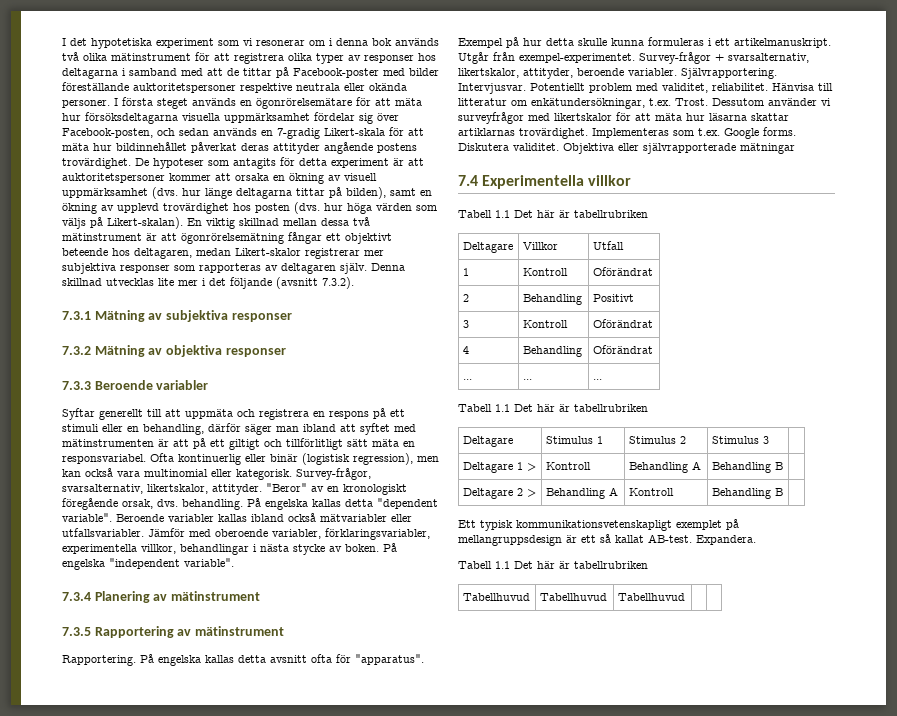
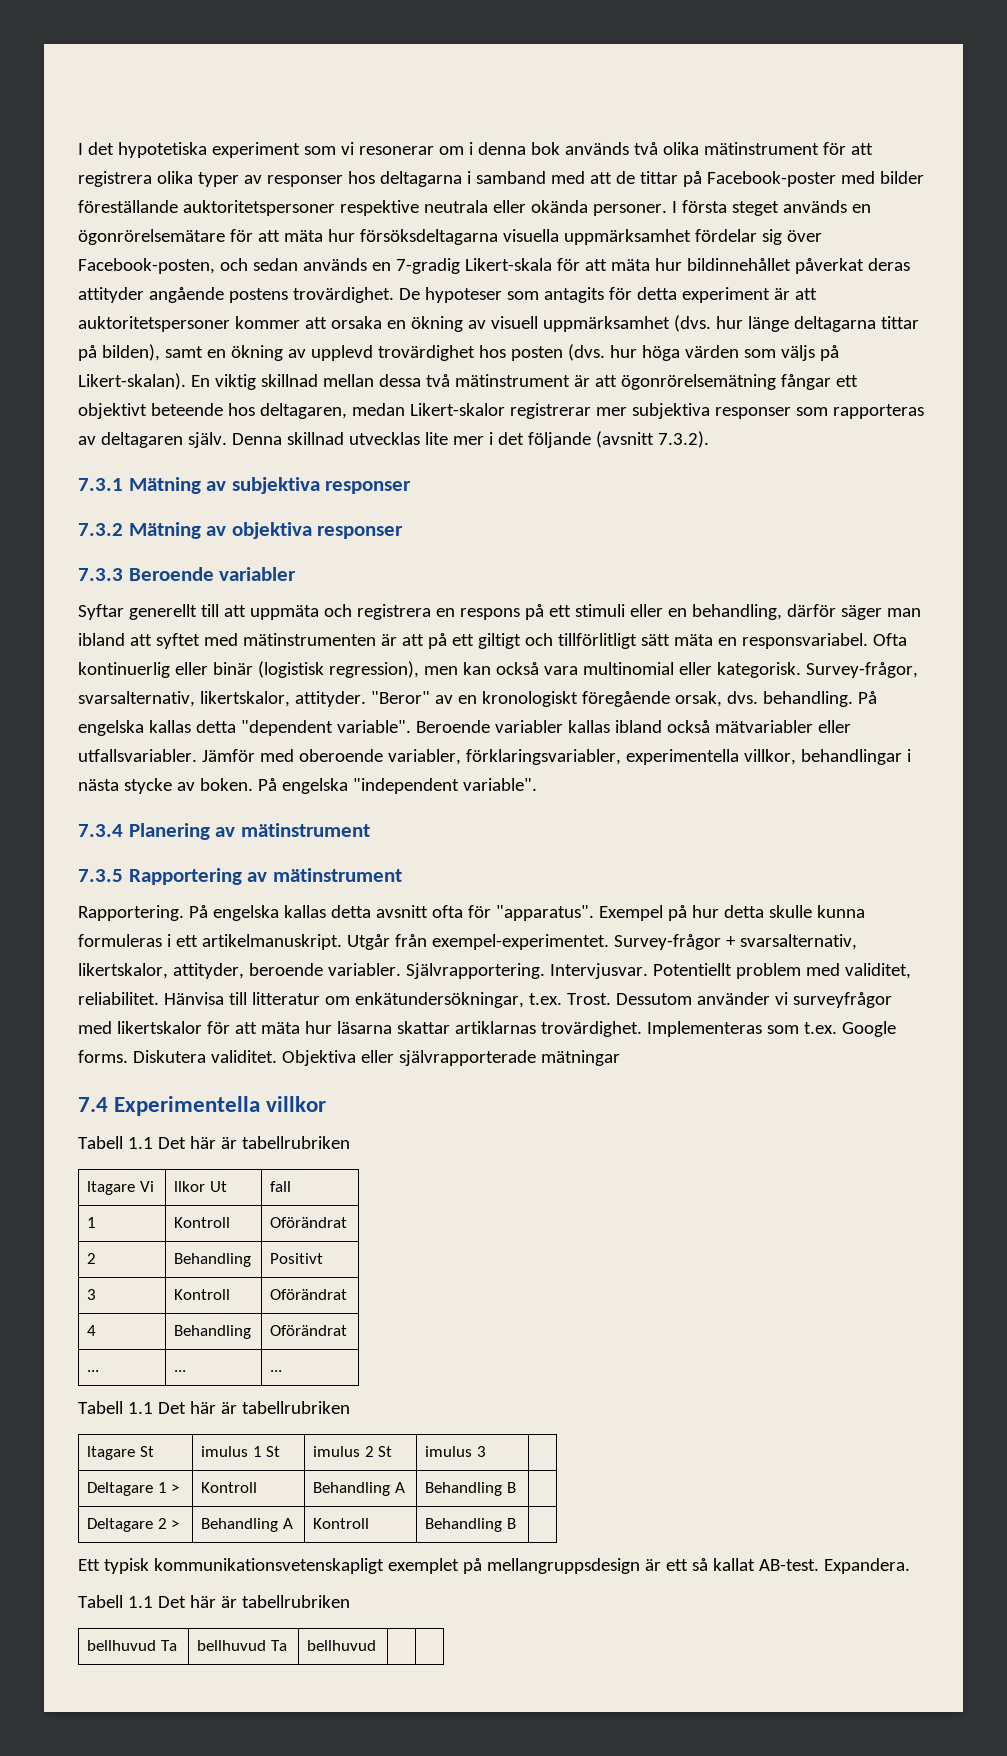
[462,242,513,253] [522,242,558,250] [592,241,624,250] Deltagare | Villkor | Utfall -> [87,1181,154,1195] [174,1181,227,1192] [270,1181,292,1192] ltagare Vi | llkor Ut | fall
[462,436,513,447] [545,436,603,444] [628,436,686,444] [711,436,759,444] Deltagare | Stimulus 1 | Stimulus 2 | Stimulus -> [87,1446,154,1460] [201,1446,281,1457] [313,1446,393,1457] [425,1446,473,1457] ltagare St | imulus 1 St | imulus 2 St | imulus
[462,593,530,601] [539,593,607,601] [617,593,685,601] Tabellhuvud | Tabellhuvud | Tabellhuvud -> [87,1640,177,1651] [197,1640,287,1651] [307,1640,377,1651] bellhuvud Ta | bellhuvud Ta | bellhuvud

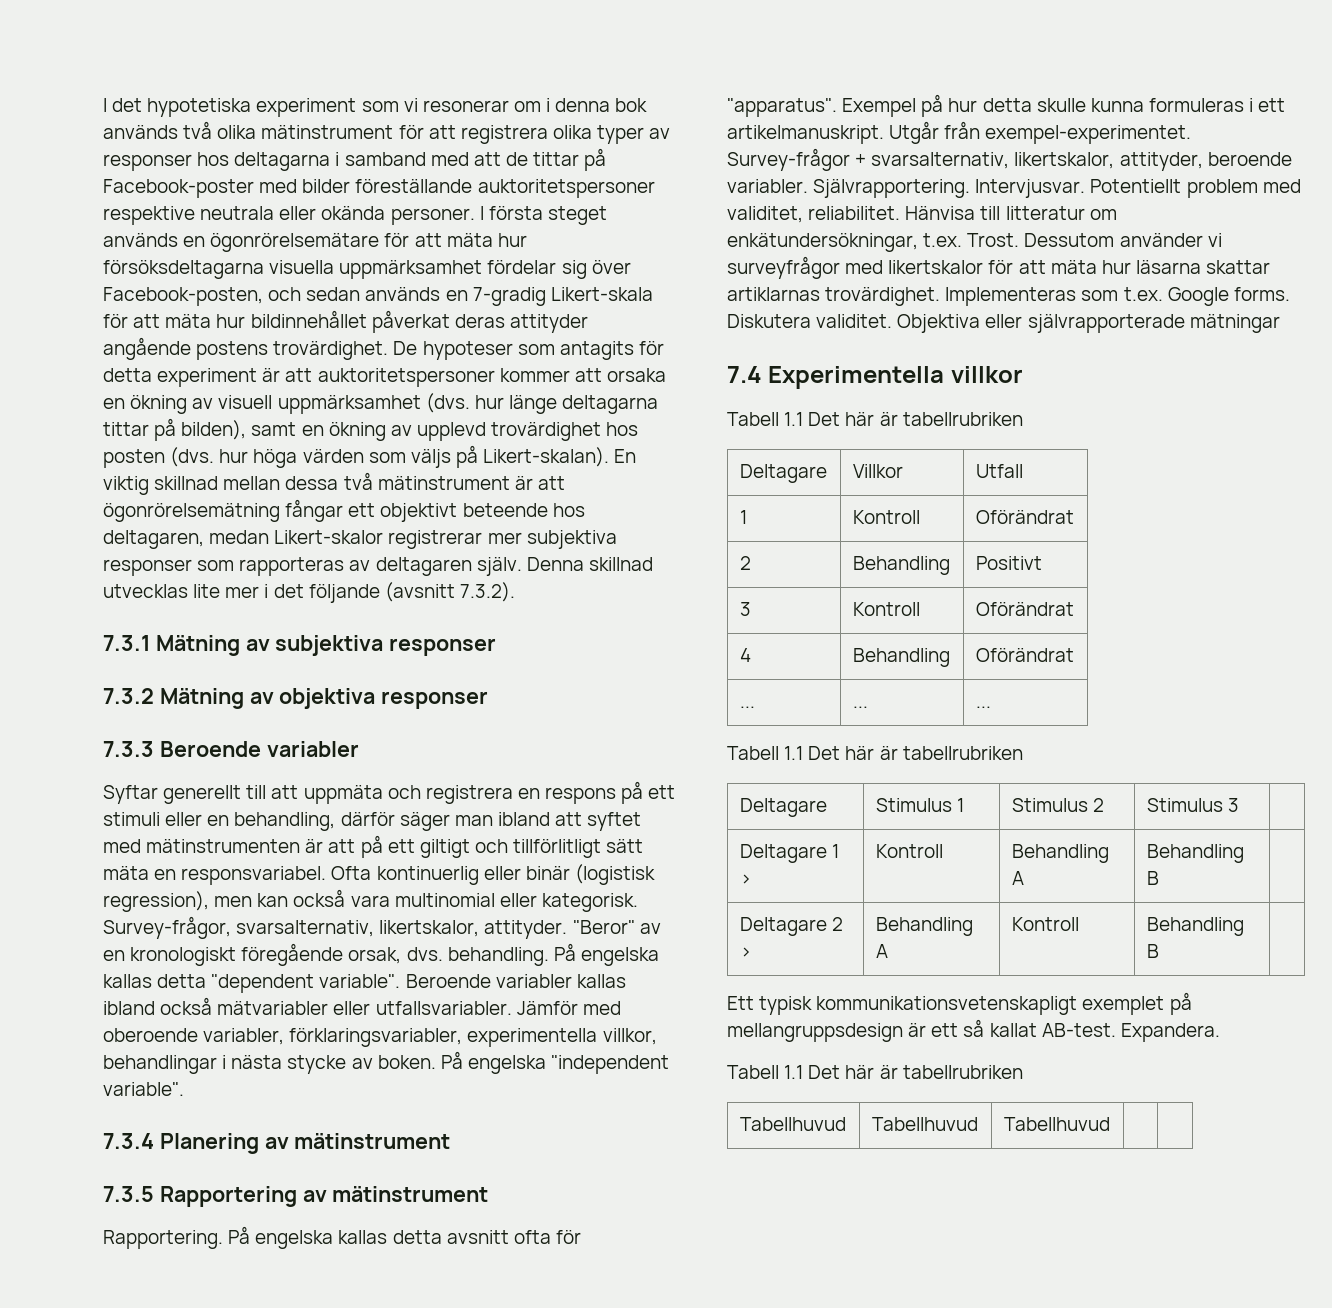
[87,1181,154,1195] [174,1181,227,1192] [270,1181,292,1192] ltagare Vi | llkor Ut | fall -> [739,464,827,483] [852,464,903,478] [975,464,1023,478] Deltagare | Villkor | Utfall
[87,1446,154,1460] [201,1446,281,1457] [313,1446,393,1457] [425,1446,473,1457] ltagare St | imulus 1 St | imulus 2 St | imulus -> [739,798,827,817] [875,798,964,812] [1011,798,1104,812] [1146,798,1223,812] Deltagare | Stimulus 1 | Stimulus 2 | Stimulus
[87,1640,177,1651] [197,1640,287,1651] [307,1640,377,1651] bellhuvud Ta | bellhuvud Ta | bellhuvud -> [739,1117,846,1131] [871,1117,978,1131] [1003,1117,1110,1131] Tabellhuvud | Tabellhuvud | Tabellhuvud

